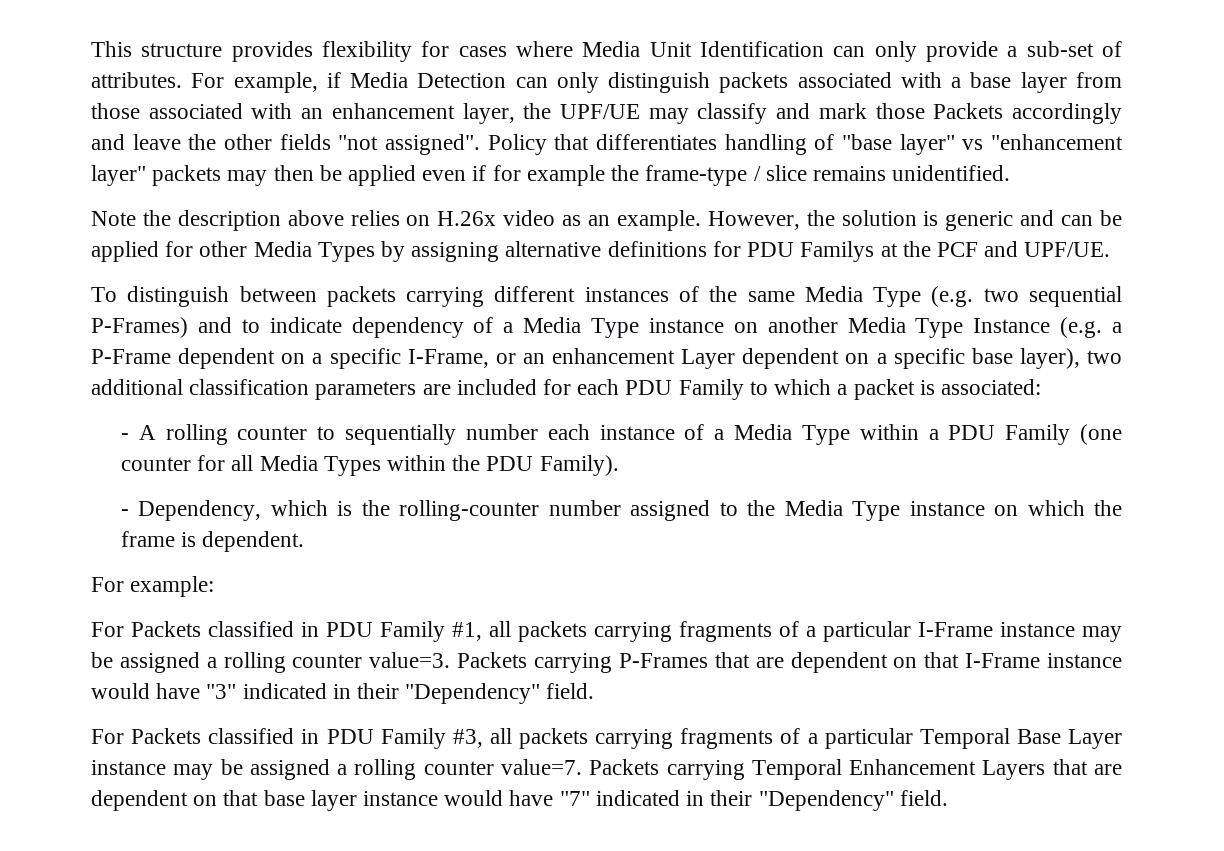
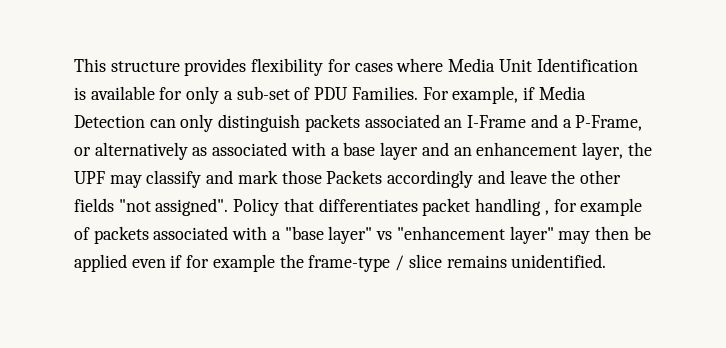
[833,41,999,62] can only provide -> [74,86,220,104] is available for only
[91,72,182,88] attributes. -> [314,86,418,100] PDU Families.
[900,72,1122,93] [91,103,293,119] with a base layer from those associated with -> [444,114,643,131] [74,142,449,160] an I-Frame and a P-Frame, or alternatively as associated with a base layer and
[560,104,640,119] UPF/UE -> [74,171,105,184] UPF
[724,134,835,155] handling of -> [422,198,643,216] [74,226,281,244] packet handling , for example of packets associated with a
[152,165,222,186] packets -> (554, 235) none
[91,210,1122,231] [91,241,1111,262] [91,286,1123,307] [91,317,1122,338] [91,348,1122,369] [91,379,1041,400] [120,424,1122,445] [120,455,619,476] [120,500,1122,521] [120,531,305,552] [91,576,215,597] [91,621,1122,642] [91,652,1122,673] [91,683,595,704] [91,728,1122,749] [91,759,1123,780] [91,790,948,811] // Note the description above relies on H.26x video as an example. However, the solution is generic and can be applied for other Media Types by assigning alternative definitions for PDU Familys at the PCF and UPF/UE. // To distinguish between packets carrying different instances of the same Media Type (e.g. two sequential P-Frames) and to indicate dependency of a Media Type instance on another Media Type Instance (e.g. a P-Frame dependent on a specific I-Frame, or an enhancement Layer dependent on a specific base layer), two additional classification parameters are included for each PDU Family to which a packet is associated: // - A rolling counter to sequentially number each instance of a Media Type within a PDU Family (one counter for all Media Types within the PDU Family). // - Dependency, which is the rolling-counter number assigned to the Media Type instance on which the frame is dependent. // For example: // For Packets classified in PDU Family #1, all packets carrying fragments of a particular I-Frame instance may be assigned a rolling counter value=3. Packets carrying P-Frames that are dependent on that I-Frame instance would have "3" indicated in their "Dependency" field. // For Packets classified in PDU Family #3, all packets carrying fragments of a particular Temporal Base Layer instance may be assigned a rolling counter value=7. Packets carrying Temporal Enhancement Layers that are dependent on that base layer instance would have "7" indicated in their "Dependency" field. -> (607, 261) none

